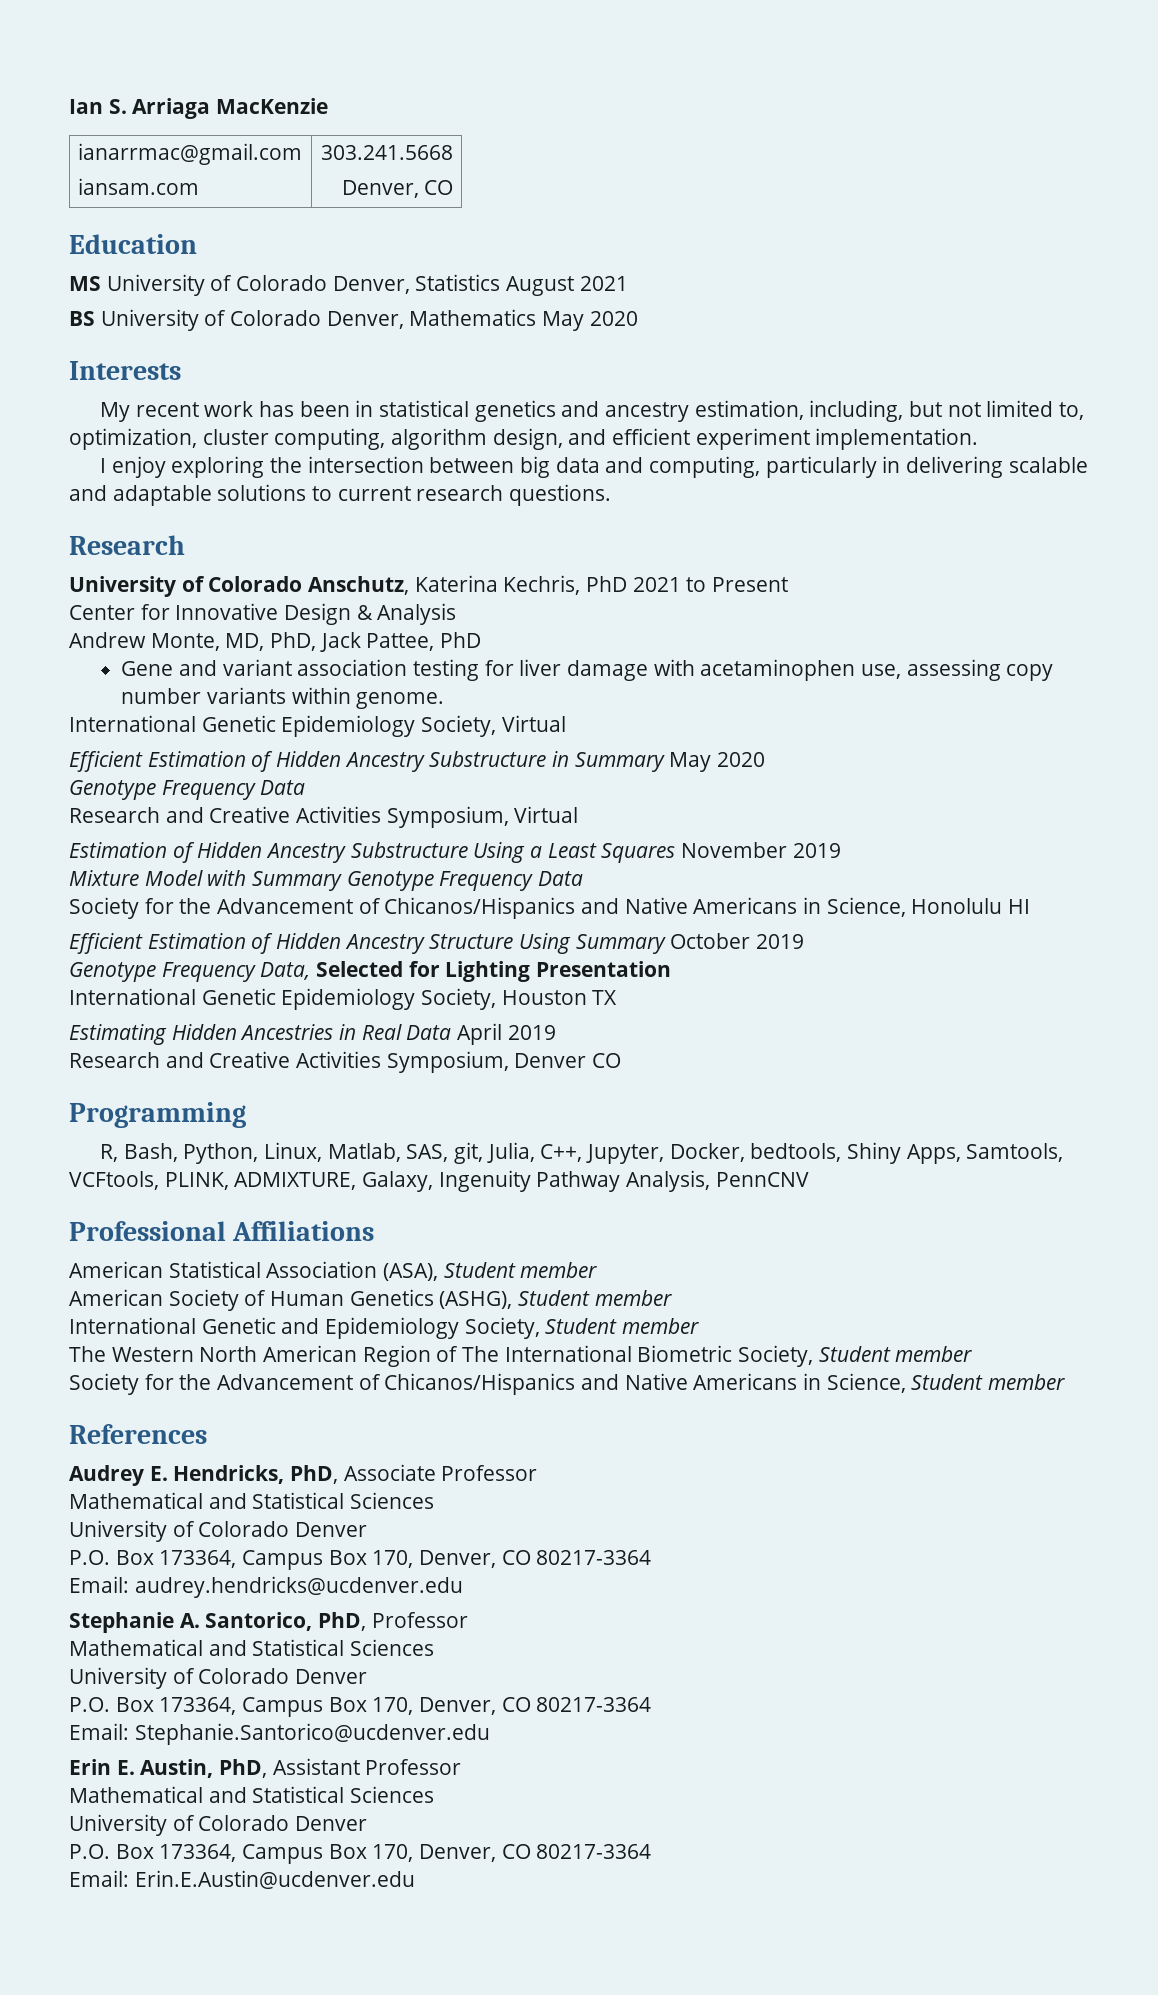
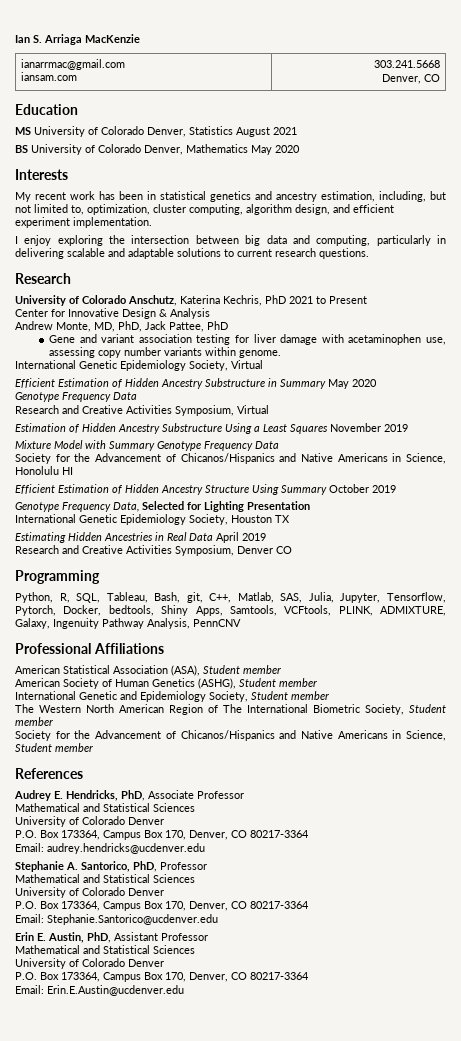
[99,1142,664,1164] R, Bash, Python, Linux, Matlab, SAS, git, Julia, C++, Jupyter, -> [15,592,446,603] [15,605,56,616] Python, R, SQL, Tableau, Bash, git, C++, Matlab, SAS, Julia, Jupyter, Tensorflow, Pytorch,

